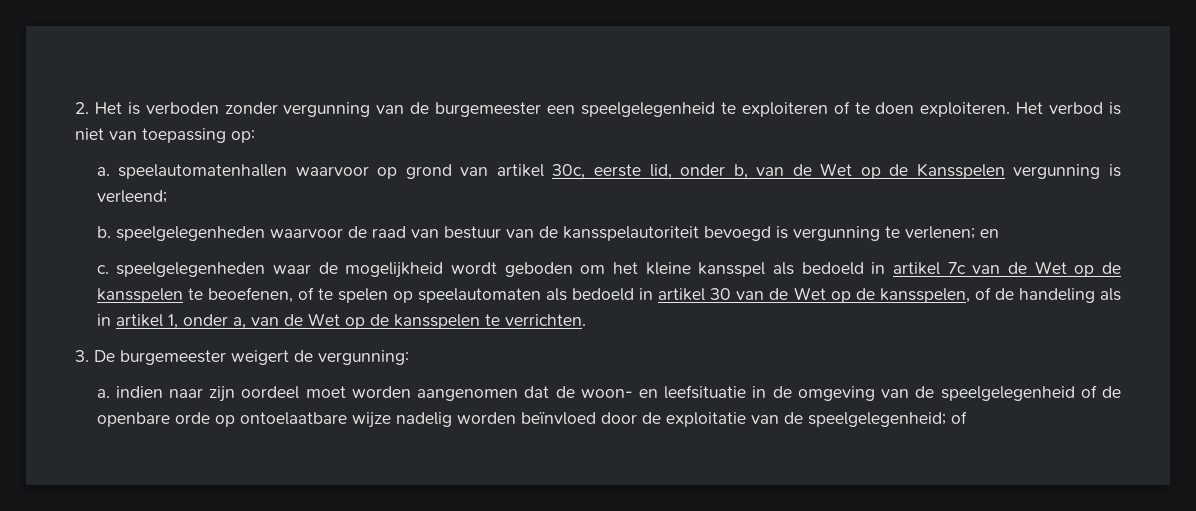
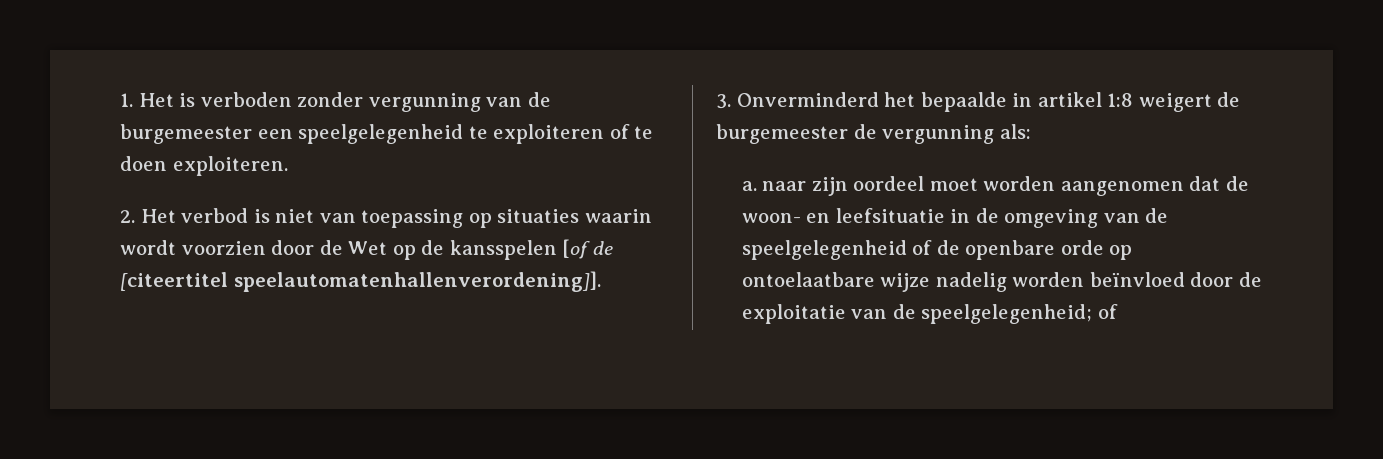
[75,102,89,114] 2. -> [120,93,133,107] 1.
(1011, 109) none -> [120,210,135,223] // 2.
[231,130,255,143] [96,163,1121,179] [96,190,167,203] [96,226,999,241] [96,261,1121,278] [96,287,1122,303] [96,313,586,329] [75,350,409,365] [96,386,163,398] op: // a. speelautomatenhallen waarvoor op grond van artikel 30c, eerste lid, onder b, van de Wet op de Kansspelen vergunning is verleend; // b. speelgelegenheden waarvoor de raad van bestuur van de kansspelautoriteit bevoegd is vergunning te verlenen; en // c. speelgelegenheden waar de mogelijkheid wordt geboden om het kleine kansspel als bedoeld in artikel 7c van de Wet op de kansspelen te beoefenen, of te spelen op speelautomaten als bedoeld in artikel 30 van de Wet op de kansspelen, of de handeling als in artikel 1, onder a, van de Wet op de kansspelen te verrichten. // 3. De burgemeester weigert de vergunning: // a. indien -> [468,209,652,228] [120,239,613,260] [120,271,601,292] [716,92,1241,112] [716,124,1031,144] [741,181,757,191] op situaties waarin wordt voorzien door de Wet op de kansspelen [of de [citeertitel speelautomatenhallenverordening]]. // 3. Onverminderd het bepaalde in artikel 1:8 weigert de burgemeester de vergunning als: // a.

